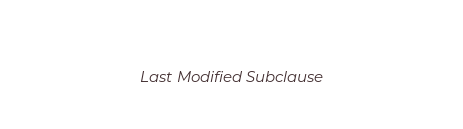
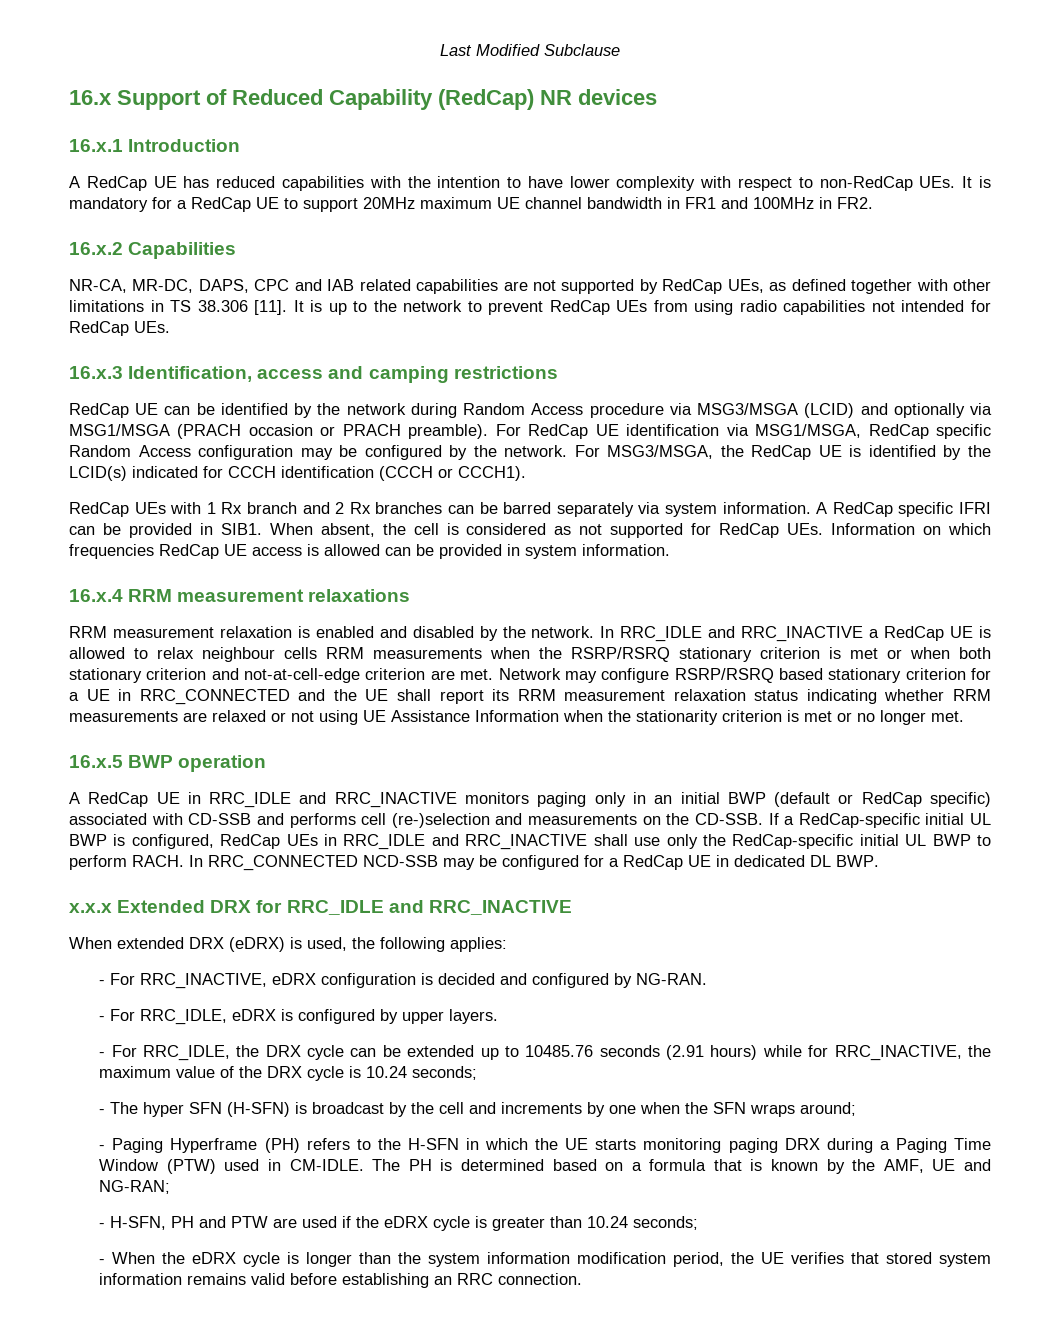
(323, 76) none -> [69,89,657,110] [69,139,241,152] [69,176,991,191] [69,197,873,212] [69,242,237,259] [69,279,992,294] [69,300,991,315] [69,321,170,336] [69,366,558,383] [69,403,993,418] [69,424,991,439] [69,445,991,460] [69,466,526,481] [69,502,992,517] [69,523,991,538] [69,544,670,559] [69,589,411,602] [69,626,992,642] [69,647,991,662] [69,668,991,683] [69,689,991,705] [69,710,964,725] [69,755,267,772] [69,792,991,808] [69,813,991,828] [69,834,991,850] [69,855,879,871] [69,900,572,915] [69,937,507,952] [99,973,708,989] [99,1009,499,1025] [99,1045,992,1061] [99,1066,478,1081] [99,1102,857,1117] [99,1138,992,1153] [99,1159,991,1174] [99,1180,171,1194] [99,1216,699,1231] [99,1252,991,1267] [99,1273,583,1288] // 16.x Support of Reduced Capability (RedCap) NR devices // 16.x.1 Introduction // A RedCap UE has reduced capabilities with the intention to have lower complexity with respect to non-RedCap UEs. It is mandatory for a RedCap UE to support 20MHz maximum UE channel bandwidth in FR1 and 100MHz in FR2. // 16.x.2 Capabilities // NR-CA, MR-DC, DAPS, CPC and IAB related capabilities are not supported by RedCap UEs, as defined together with other limitations in TS 38.306 [11]. It is up to the network to prevent RedCap UEs from using radio capabilities not intended for RedCap UEs. // 16.x.3 Identification, access and camping restrictions // RedCap UE can be identified by the network during Random Access procedure via MSG3/MSGA (LCID) and optionally via MSG1/MSGA (PRACH occasion or PRACH preamble). For RedCap UE identification via MSG1/MSGA, RedCap specific Random Access configuration may be configured by the network. For MSG3/MSGA, the RedCap UE is identified by the LCID(s) indicated for CCCH identification (CCCH or CCCH1). // RedCap UEs with 1 Rx branch and 2 Rx branches can be barred separately via system information. A RedCap specific IFRI can be provided in SIB1. When absent, the cell is considered as not supported for RedCap UEs. Information on which frequencies RedCap UE access is allowed can be provided in system information. // 16.x.4 RRM measurement relaxations // RRM measurement relaxation is enabled and disabled by the network. In RRC_IDLE and RRC_INACTIVE a RedCap UE is allowed to relax neighbour cells RRM measurements when the RSRP/RSRQ stationary criterion is met or when both stationary criterion and not-at-cell-edge criterion are met. Network may configure RSRP/RSRQ based stationary criterion for a UE in RRC_CONNECTED and the UE shall report its RRM measurement relaxation status indicating whether RRM measurements are relaxed or not using UE Assistance Information when the stationarity criterion is met or no longer met. // 16.x.5 BWP operation // A RedCap UE in RRC_IDLE and RRC_INACTIVE monitors paging only in an initial BWP (default or RedCap specific) associated with CD-SSB and performs cell (re-)selection and measurements on the CD-SSB. If a RedCap-specific initial UL BWP is configured, RedCap UEs in RRC_IDLE and RRC_INACTIVE shall use only the RedCap-specific initial UL BWP to perform RACH. In RRC_CONNECTED NCD-SSB may be configured for a RedCap UE in dedicated DL BWP. // x.x.x Extended DRX for RRC_IDLE and RRC_INACTIVE // When extended DRX (eDRX) is used, the following applies: // - For RRC_INACTIVE, eDRX configuration is decided and configured by NG-RAN. // - For RRC_IDLE, eDRX is configured by upper layers. // - For RRC_IDLE, the DRX cycle can be extended up to 10485.76 seconds (2.91 hours) while for RRC_INACTIVE, the maximum value of the DRX cycle is 10.24 seconds; // - The hyper SFN (H-SFN) is broadcast by the cell and increments by one when the SFN wraps around; // - Paging Hyperframe (PH) refers to the H-SFN in which the UE starts monitoring paging DRX during a Paging Time Window (PTW) used in CM-IDLE. The PH is determined based on a formula that is known by the AMF, UE and NG-RAN; // - H-SFN, PH and PTW are used if the eDRX cycle is greater than 10.24 seconds; // - When the eDRX cycle is longer than the system information modification period, the UE verifies that stored system information remains valid before establishing an RRC connection.

